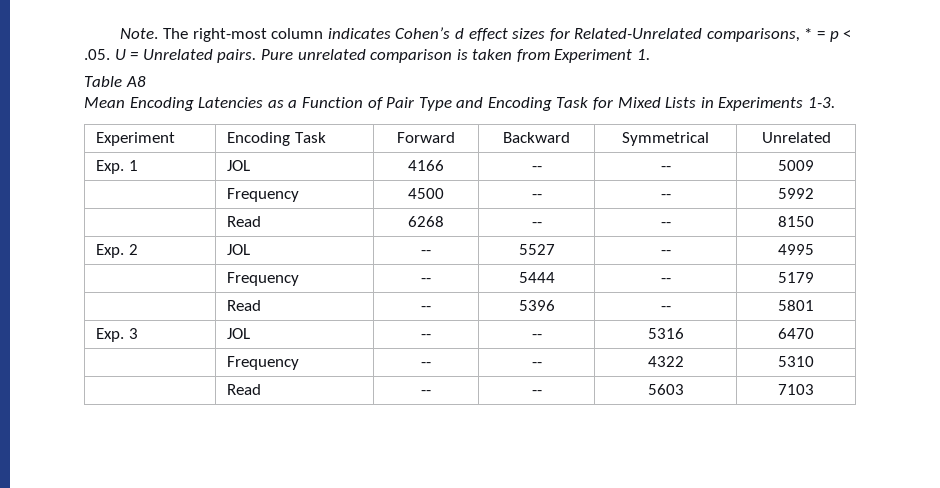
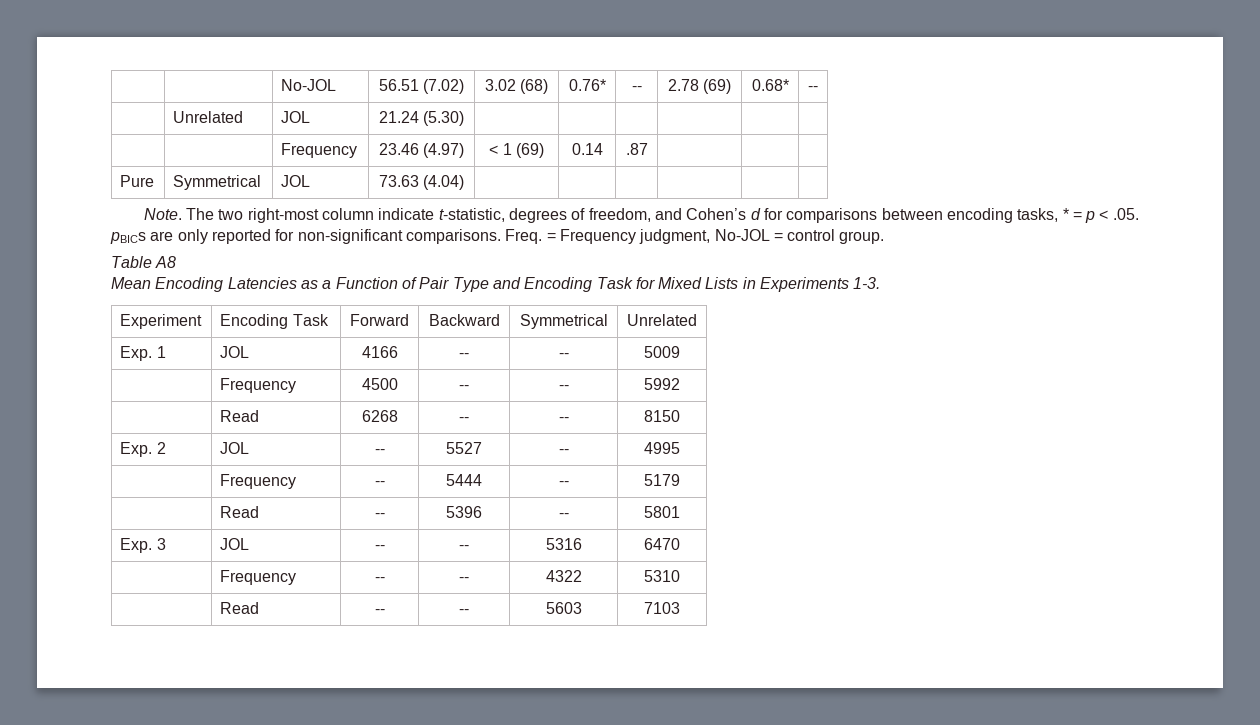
(120, 33) none -> [281,79,337,91] [378,79,465,94] [484,79,549,94] [568,79,606,91] [631,86,642,91] [667,79,732,94] [751,79,789,91] [808,86,818,91] [173,111,244,123] [281,111,311,123] [378,111,465,126] [281,143,358,158] [378,143,465,158] [489,143,544,158] [571,143,603,155] [625,143,648,155] [120,175,155,187] [173,175,262,190] [281,175,311,187] [378,175,465,190] | | No-JOL | 56.51 (7.02) | 3.02 (68) | 0.76* | -- | 2.78 (69) | 0.68* | -- // | Unrelated | JOL | 21.24 (5.30) | | | | | | // | | Frequency | 23.46 (4.97) | < 1 (69) | 0.14 | .87 | | | // Pure | Symmetrical | JOL | 73.63 (4.04) | | | | | | //
(188, 33) none -> [218,209,244,220] two
[327,27,800,42] indicates Cohen’s d effect sizes for Related-Unrelated comparisons, -> [378,208,1059,223] indicate t-statistic, degrees of freedom, and Cohen’s d for comparisons between encoding tasks,
[114,49,651,63] U = Unrelated pairs. Pure unrelated comparison is taken from Experiment 1. -> [110,229,885,244] pBICs are only reported for non-significant comparisons. Freq. = Frequency judgment, No-JOL = control group.

